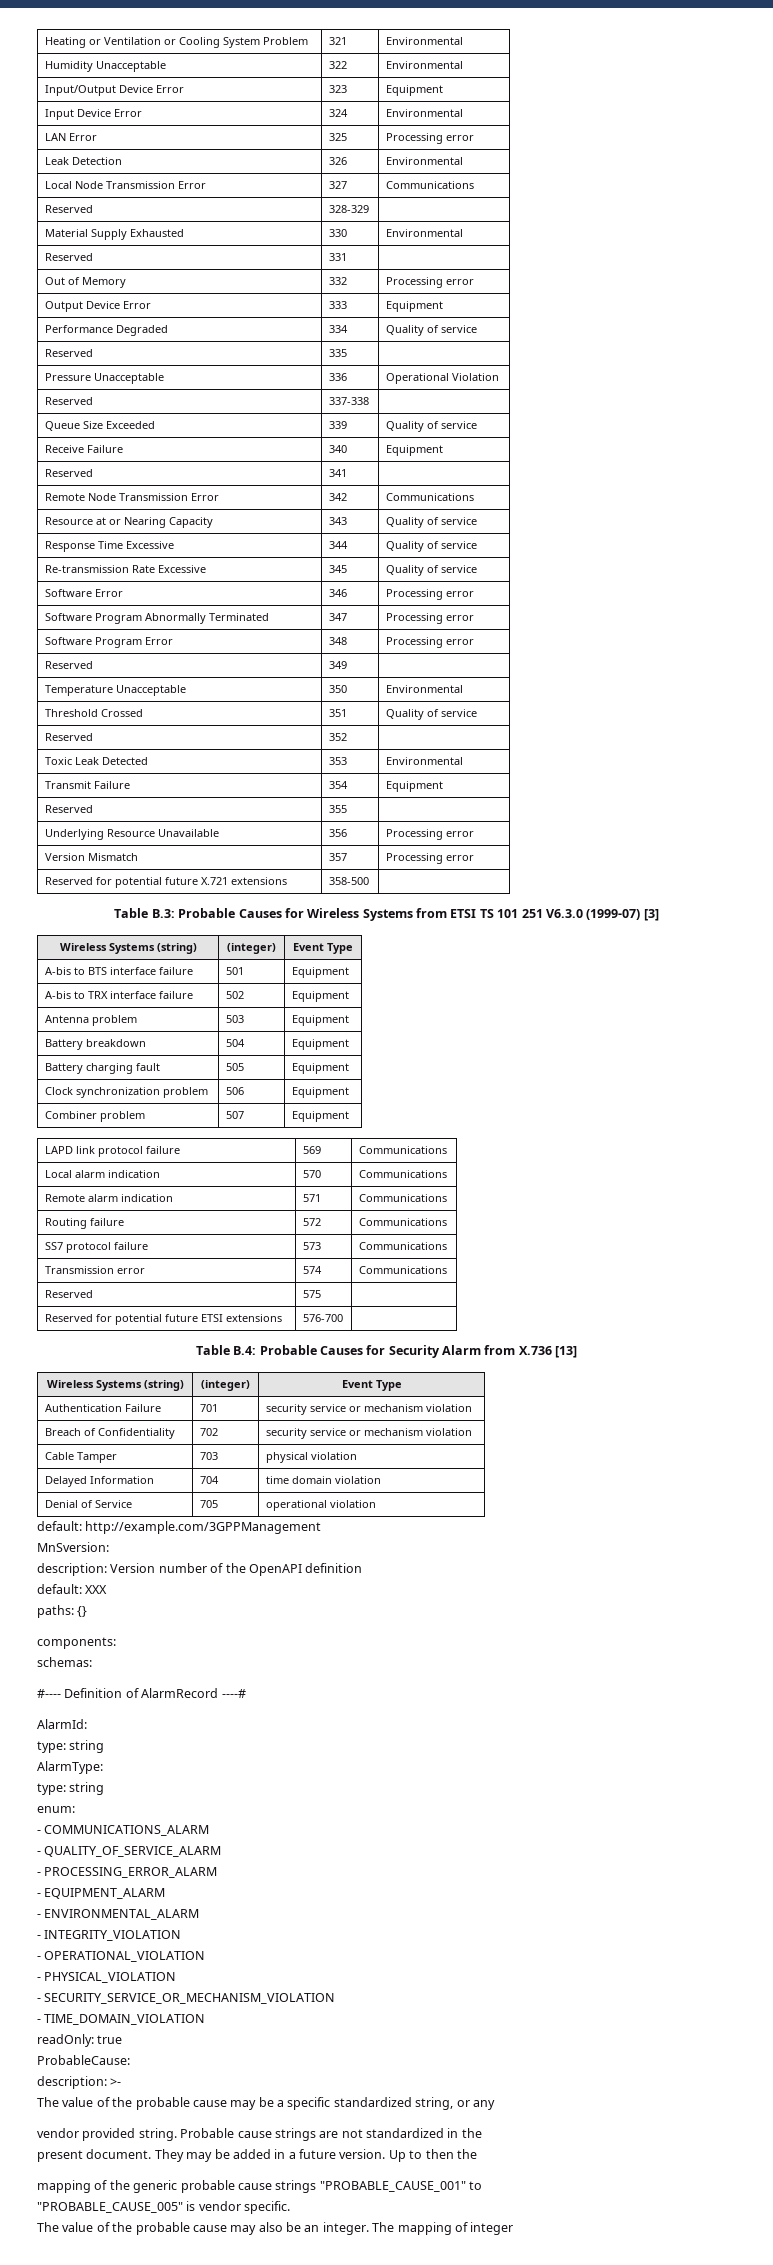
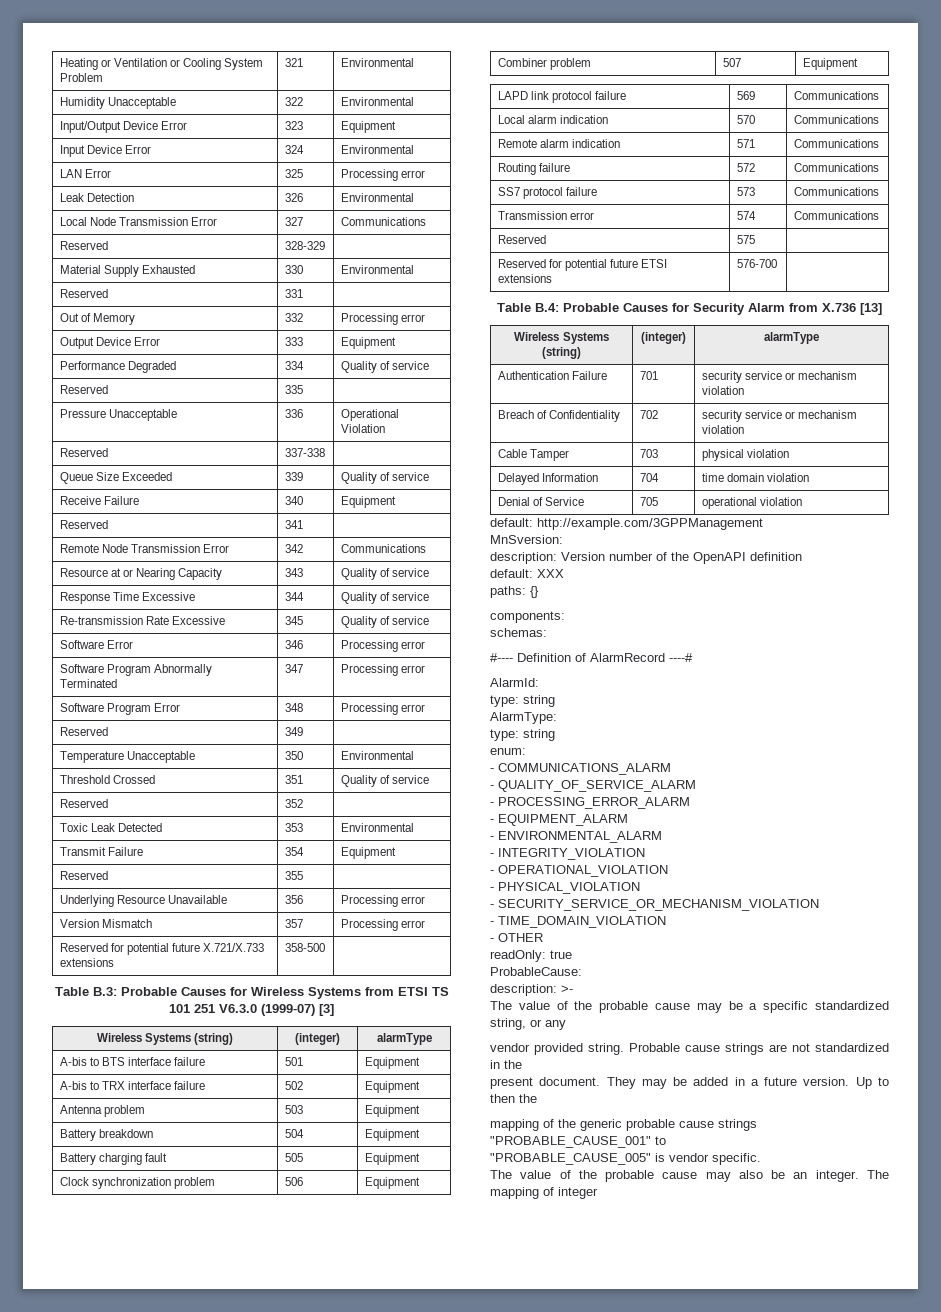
[200,877,228,885] X.721 -> [203,943,265,952] X.721/X.733
[293,943,353,954] Event Type -> [376,1033,432,1045] alarmType
[341,1380,402,1391] Event Type -> [764,332,819,344] alarmType
(206, 2019) none -> [490,933,543,942] // - OTHER

